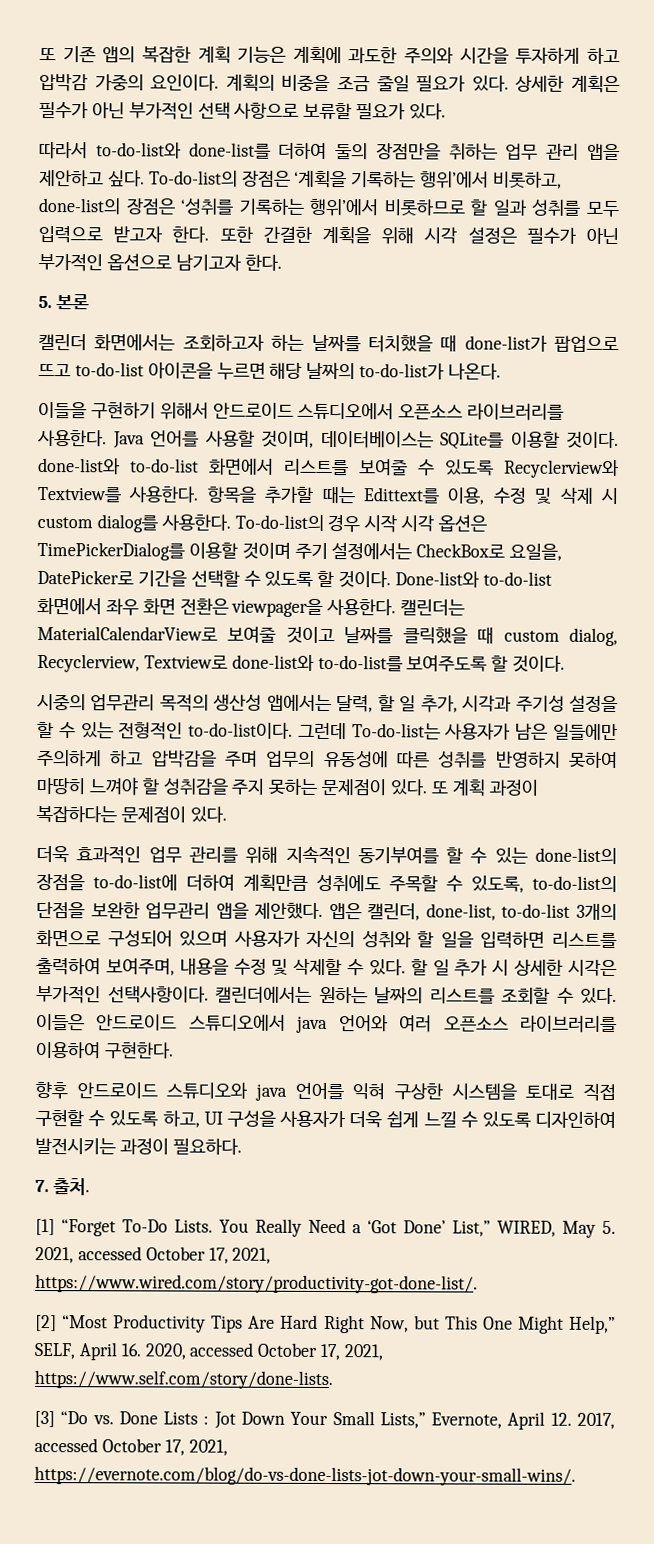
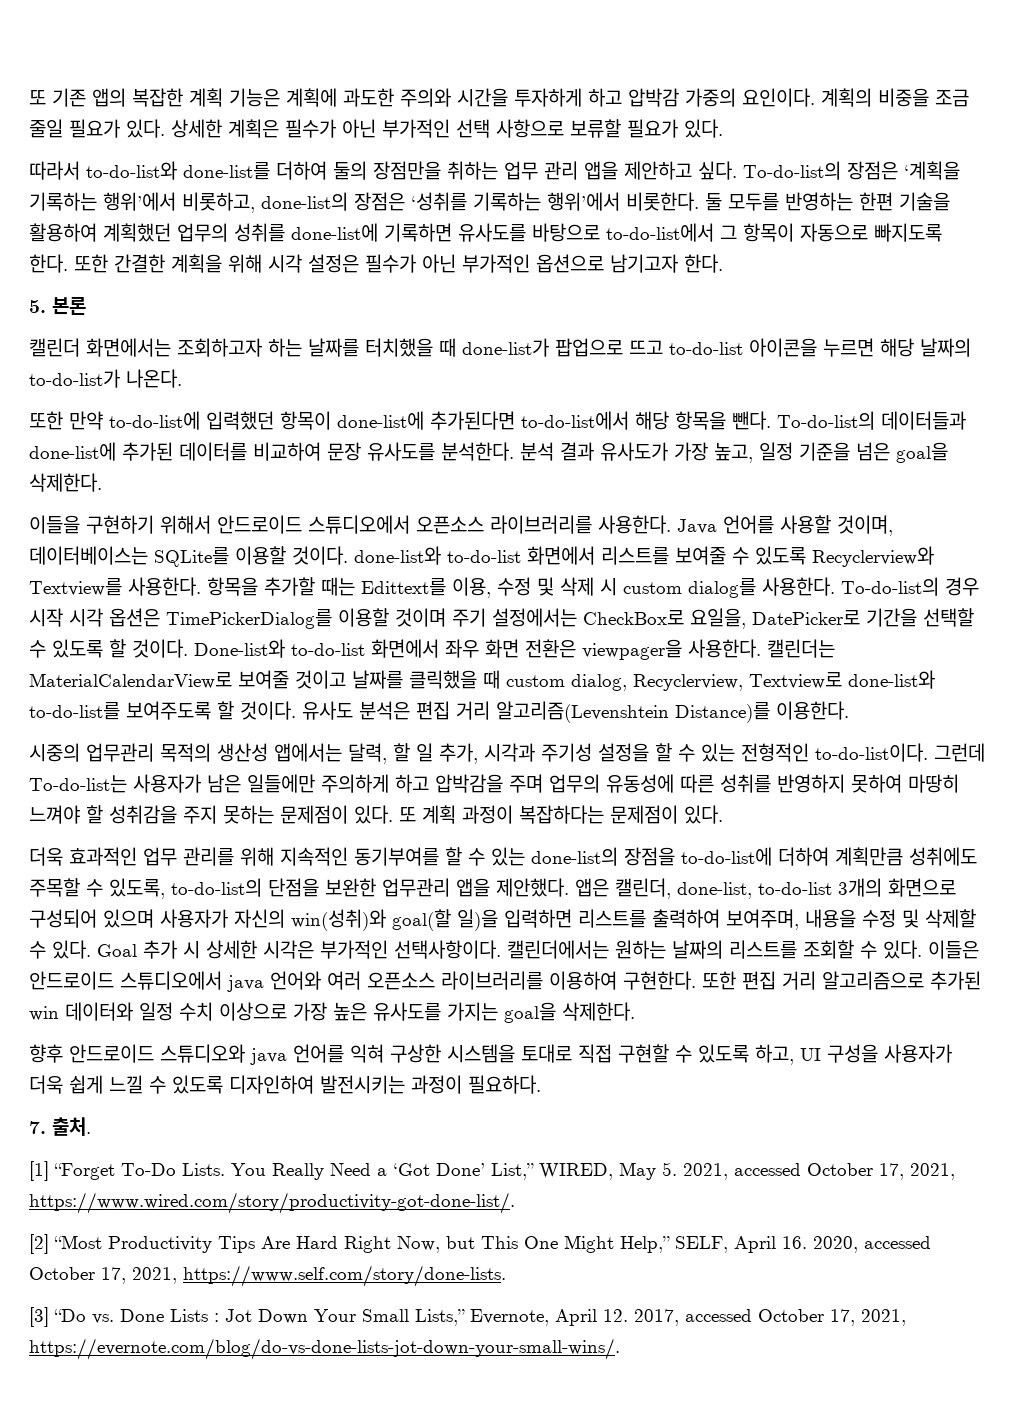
[383,199,619,218] [38,225,164,244] 비롯하므로 할 일과 성취를 모두 입력으로 받고자 -> [626,192,950,211] [29,223,942,242] 비롯한다. 둘 모두를 반영하는 한편 기술을 활용하여 계획했던 업무의 성취를 done-list에 기록하면 유사도를 바탕으로 to-do-list에서 그 항목이 자동으로 빠지도록
(502, 371) none -> [29,411,966,430] [29,442,948,463] [29,473,102,492] // 또한 만약 to-do-list에 입력했던 항목이 done-list에 추가된다면 to-do-list에서 해당 항목을 뺀다. To-do-list의 데이터들과 done-list에 추가된 데이터를 비교하여 문장 유사도를 분석한다. 분석 결과 유사도가 가장 높고, 일정 기준을 넘은 goal을 삭제한다.
(566, 663) none -> [302,701,849,723] 유사도 분석은 편집 거리 알고리즘(Levenshtein Distance)를 이용한다.
[361,931,474,948] 성취와 할 일을 -> [291,909,498,931] win(성취)와 goal(할 일)을
[410,959,450,976] 할 일 -> [97,944,137,957] Goal
(174, 1050) none -> [702,971,981,990] [29,1002,635,1023] 또한 편집 거리 알고리즘으로 추가된 win 데이터와 일정 수치 이상으로 가장 높은 유사도를 가지는 goal을 삭제한다.

